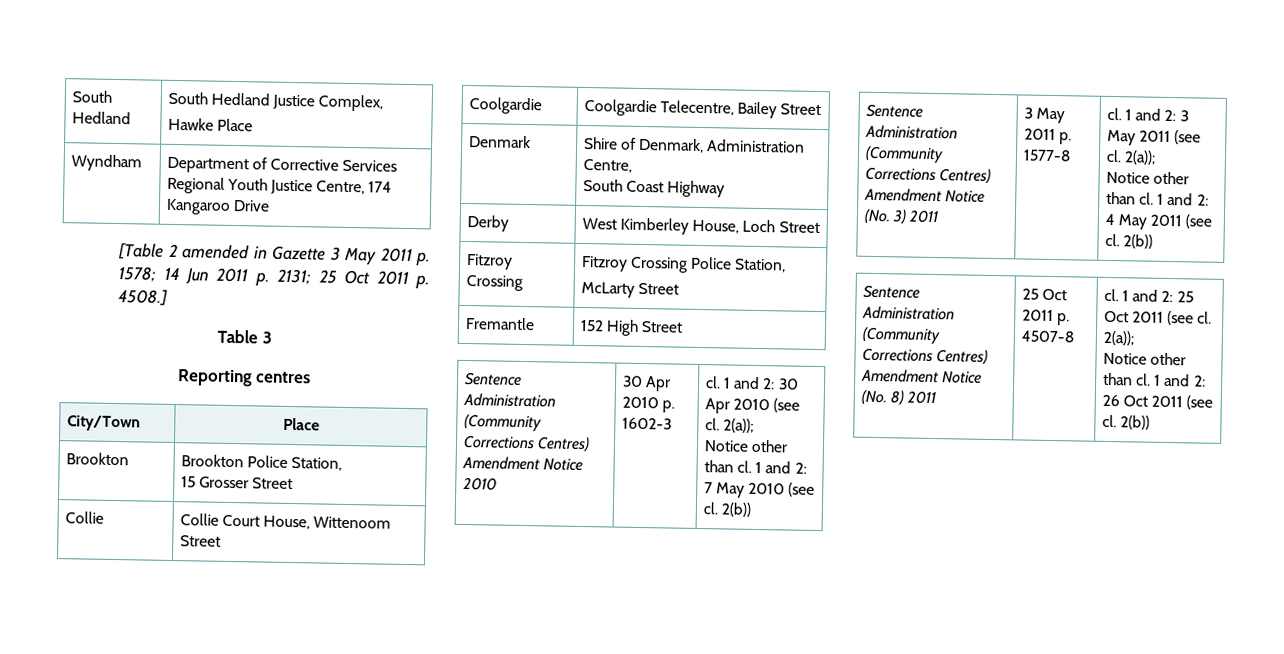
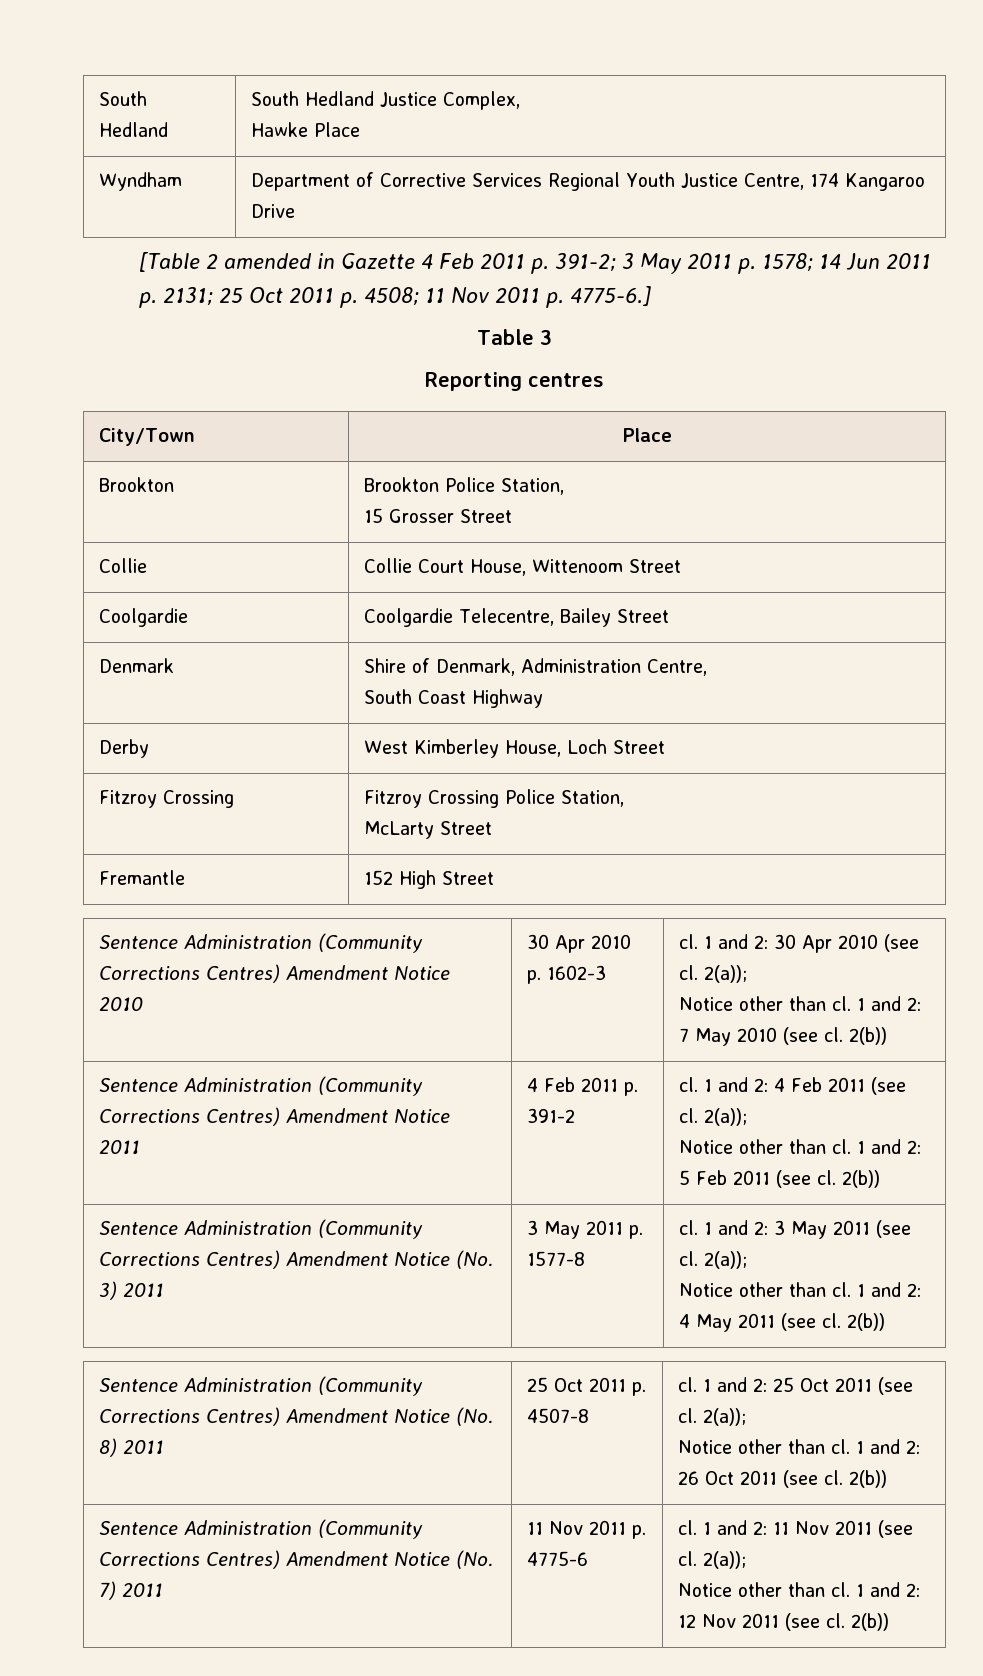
(327, 253) none -> [420,253,616,274] 4 Feb 2011 p. 391-2;
[118,289,169,306] 4508.] -> [363,286,651,308] 4508; 11 Nov 2011 p. 4775-6.]
(752, 509) none -> [98,1076,423,1096] [98,1107,450,1126] [98,1140,140,1154] [526,1077,638,1096] [526,1108,575,1123] [678,1077,906,1095] [678,1108,747,1126] [678,1139,921,1154] [678,1170,880,1188] // Sentence Administration (Community Corrections Centres) Amendment Notice 2011 | 4 Feb 2011 p. 391-2 | cl. 1 and 2: 4 Feb 2011 (see cl. 2(a)); // Notice other than cl. 1 and 2: 5 Feb 2011 (see cl. 2(b))
(1150, 422) none -> [98,1519,423,1539] [98,1550,493,1569] [98,1581,163,1600] [526,1520,646,1539] [526,1551,588,1566] [677,1520,913,1538] [677,1551,746,1569] [677,1582,920,1597] [677,1613,889,1631] // Sentence Administration (Community Corrections Centres) Amendment Notice (No. 7) 2011 | 11 Nov 2011 p. 4775-6 | cl. 1 and 2: 11 Nov 2011 (see cl. 2(a)); // Notice other than cl. 1 and 2: 12 Nov 2011 (see cl. 2(b))

